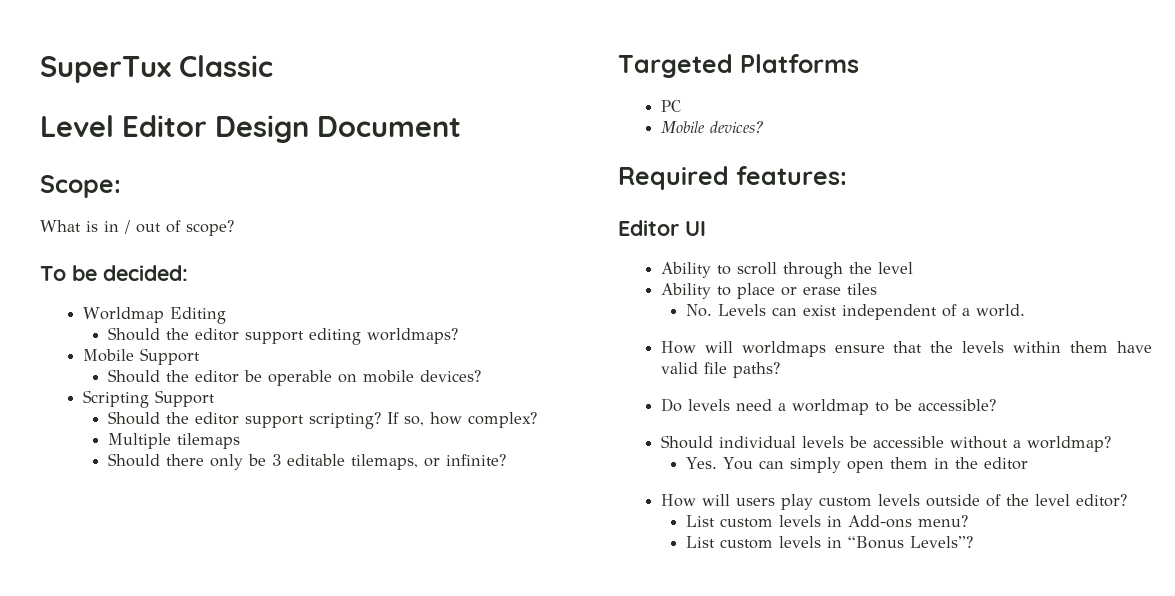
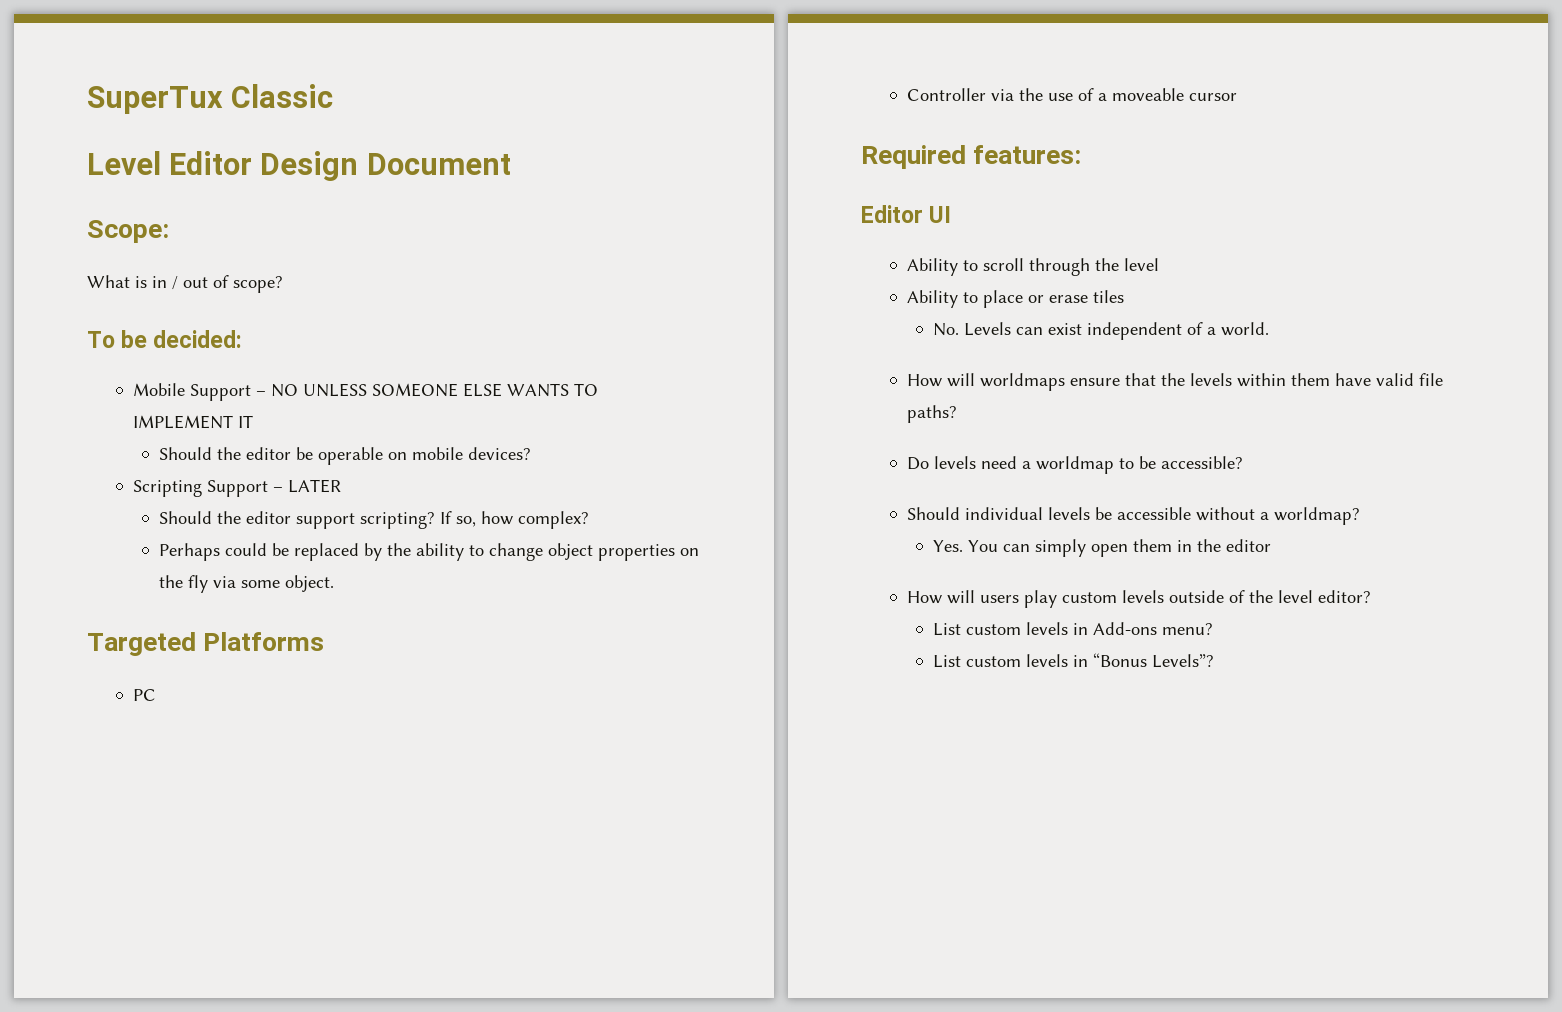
[82,307,226,324] [107,327,458,345] [82,348,200,365] Worldmap Editing // Should the editor support editing worldmaps? // Mobile Support -> [132,383,598,401] [132,415,253,429] Mobile Support – NO UNLESS SOMEONE ELSE WANTS TO IMPLEMENT IT
(215, 398) none -> [272,479,341,493] – LATER
[107,433,240,449] [107,453,506,470] [618,54,859,78] [660,100,681,112] [660,121,764,133] Multiple tilemaps // Should there only be 3 editable tilemaps, or infinite? // Targeted Platforms // PC // Mobile devices? -> [158,543,699,561] [158,575,334,593] [87,632,325,656] [132,689,156,701] [906,88,1237,101] Perhaps could be replaced by the ability to change object properties on the fly via some object. // Targeted Platforms // PC // Controller via the use of a moveable cursor

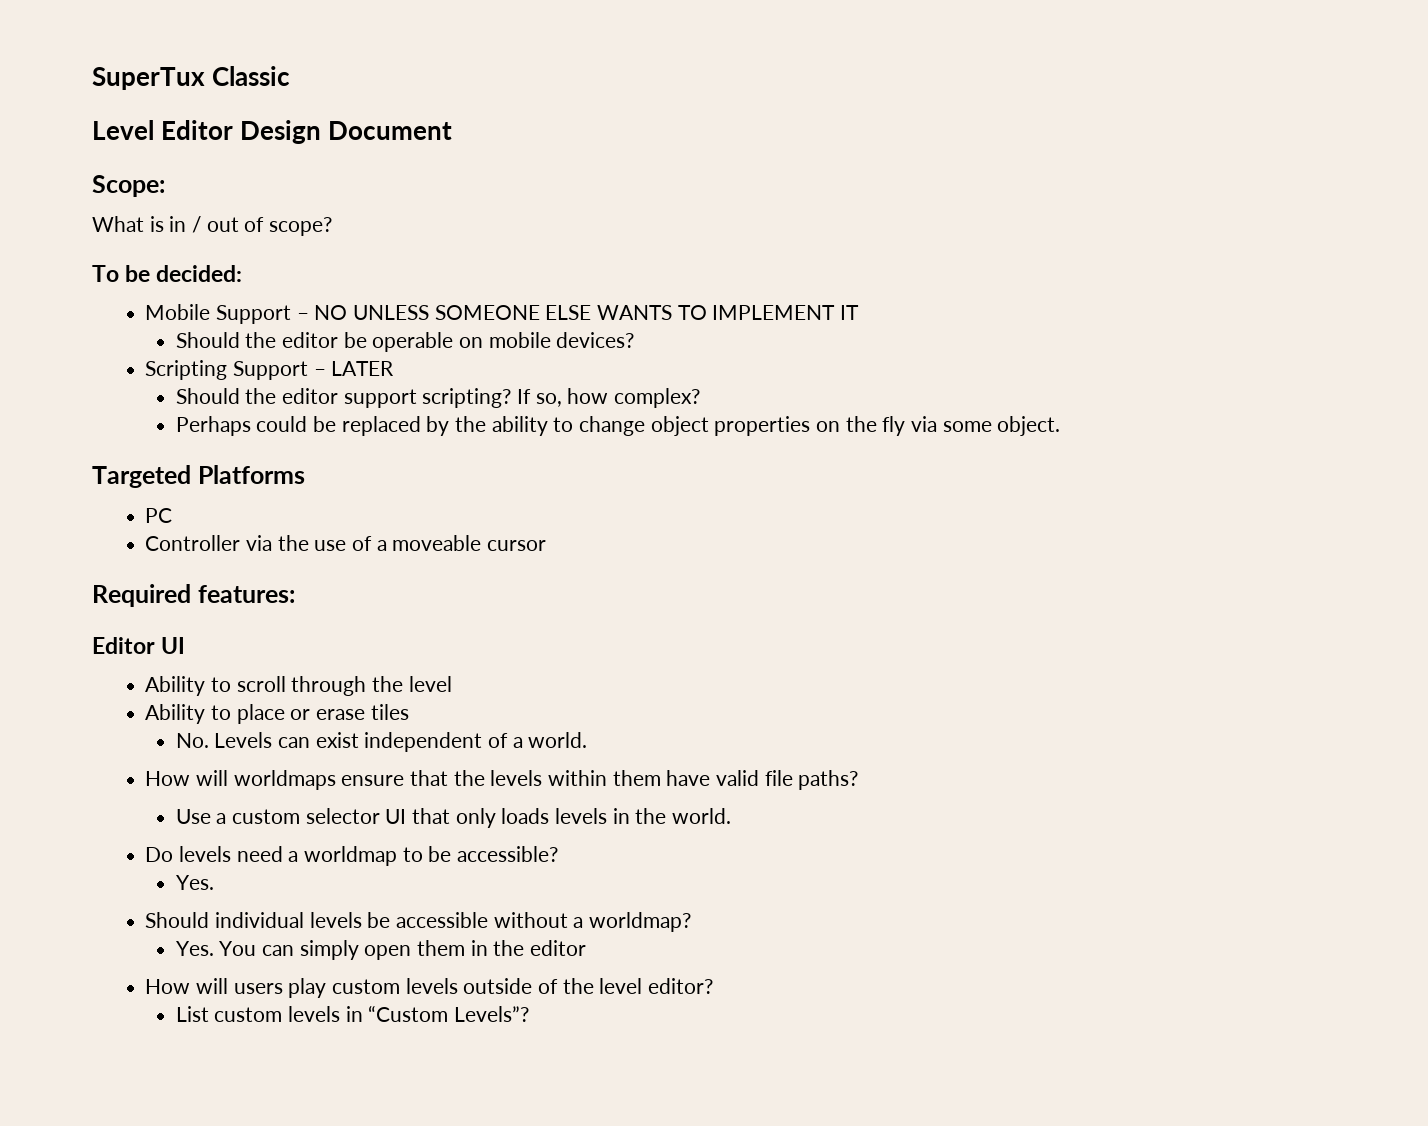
(957, 414) none -> [175,808,732,828] // Use a custom selector UI that only loads levels in the world.
(1243, 462) none -> [175,875,214,890] // Yes.
[1092,622,1213,635] [932,653,1147,668] Add-ons menu? // List custom levels in “Bonus -> [368,1005,449,1022] “Custom

